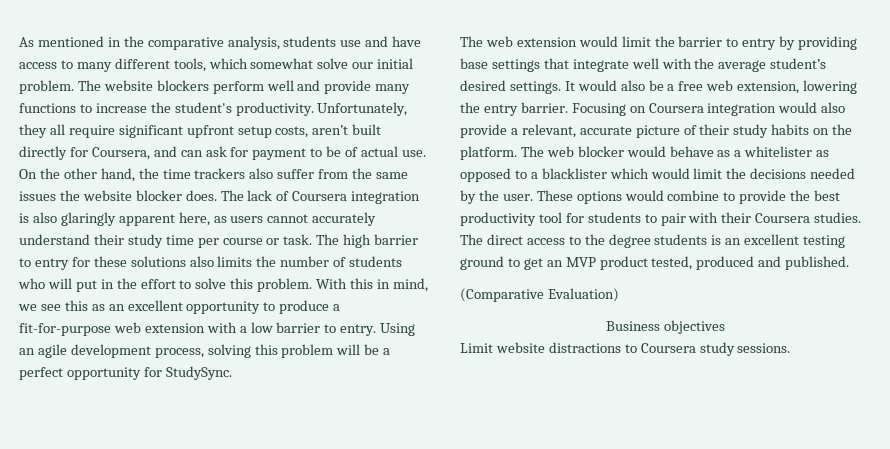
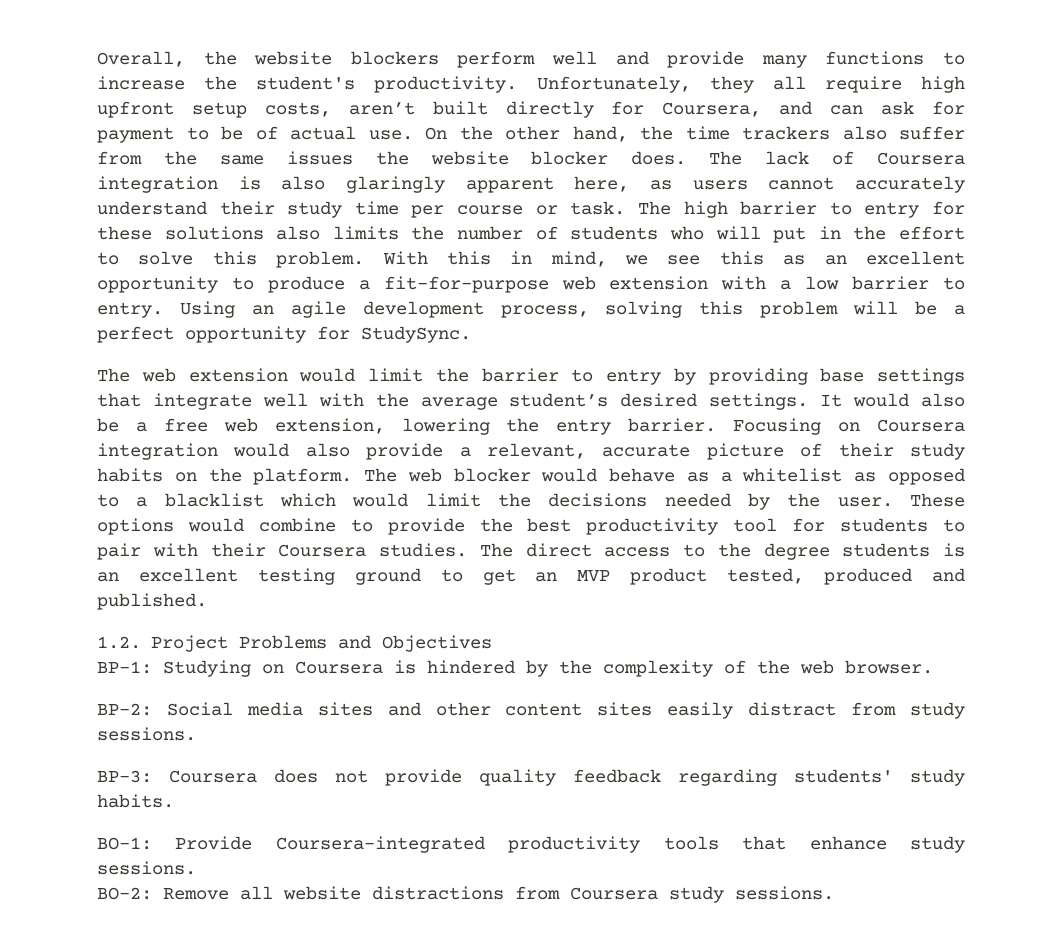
[19,36,422,50] [19,58,414,72] [19,80,101,94] As mentioned in the comparative analysis, students use and have access to many different tools, which somewhat solve our initial problem. The -> [97,51,237,67] Overall, the
[118,125,183,138] significant -> [921,76,965,93] high
[744,146,813,157] whitelister -> [742,468,843,482] whitelist
[541,168,607,179] blacklister -> [164,493,264,507] blacklist
[460,288,619,302] [606,320,725,334] [460,343,493,353] (Comparative Evaluation) // Business objectives // Limit -> [97,635,492,652] [97,660,933,677] [97,702,965,719] [97,727,196,741] [97,769,965,786] [97,794,174,808] [97,836,966,853] [97,861,196,875] [97,886,273,900] 1.2. Project Problems and Objectives // BP-1: Studying on Coursera is hindered by the complexity of the web browser. // BP-2: Social media sites and other content sites easily distract from study sessions. // BP-3: Coursera does not provide quality feedback regarding students' study habits. // BO-1: Provide Coursera-integrated productivity tools that enhance study sessions. // BO-2: Remove all
[624,344,637,353] to -> [515,886,560,900] from

